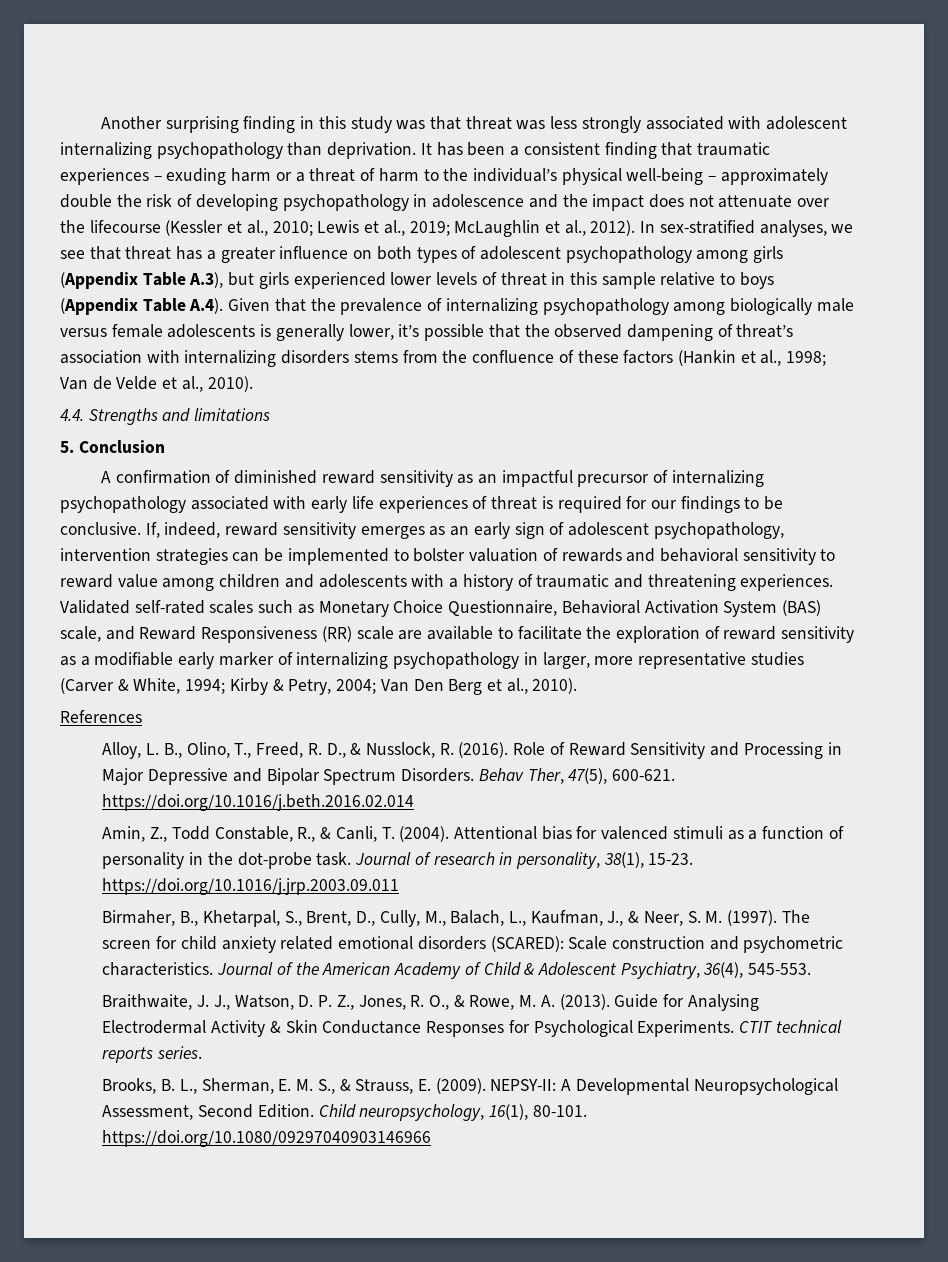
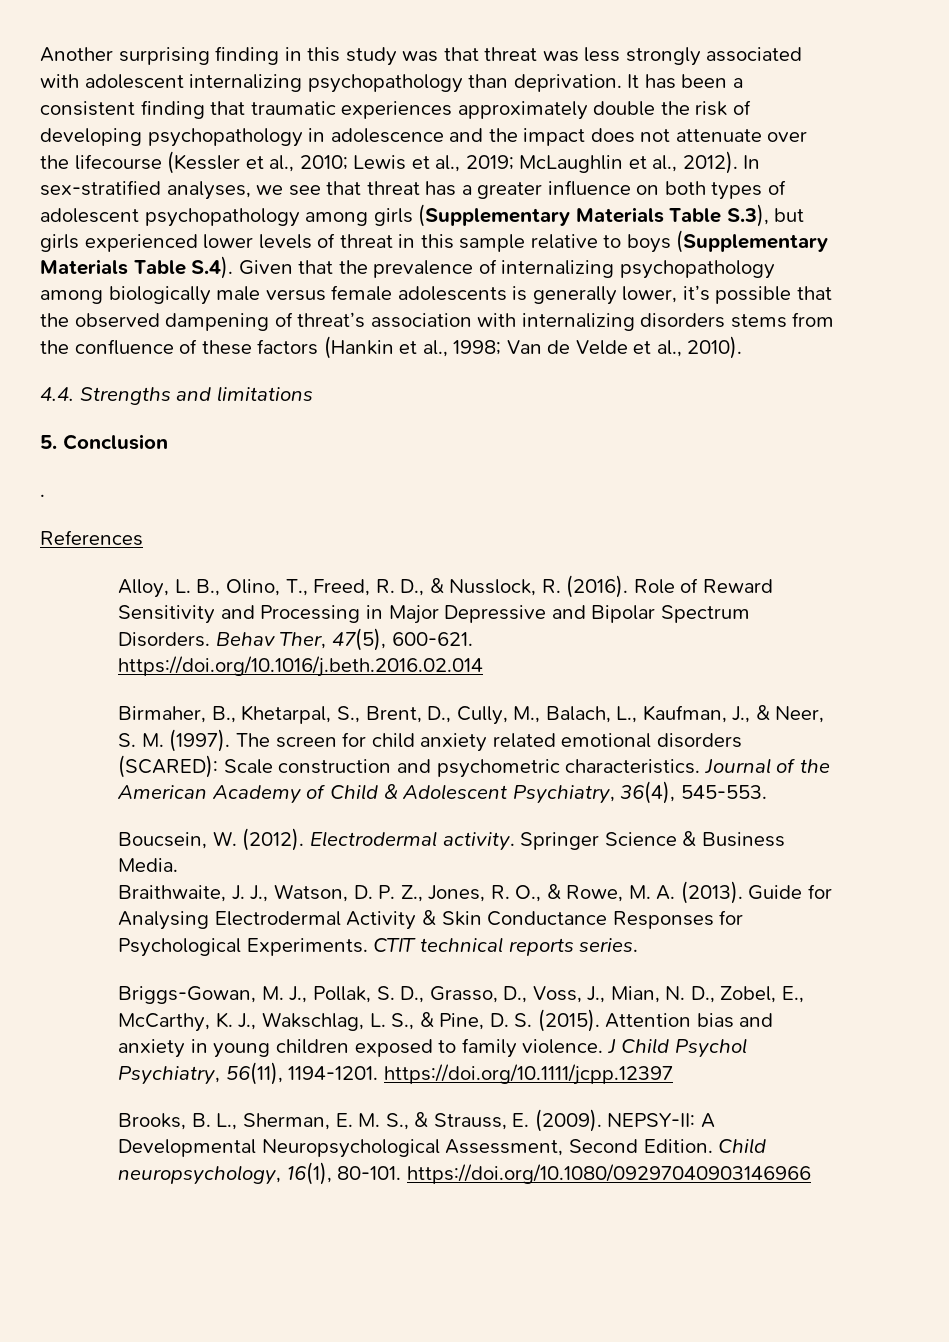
[153,168,717,185] – exuding harm or a threat of harm to the individual’s physical well-being – -> (453, 110) none
[60,272,224,289] (Appendix Table A.3), -> [418,204,769,227] (Supplementary Materials Table S.3),
[60,298,224,315] (Appendix Table A.4). -> [676,230,829,253] [40,256,234,279] (Supplementary Materials Table S.4).
[100,470,764,487] [60,496,784,513] [60,522,784,539] [60,548,836,565] [60,574,834,591] [60,600,821,617] [60,626,855,643] [60,652,804,669] [60,678,578,695] A confirmation of diminished reward sensitivity as an impactful precursor of internalizing psychopathology associated with early life experiences of threat is required for our findings to be conclusive. If, indeed, reward sensitivity emerges as an early sign of adolescent psychopathology, intervention strategies can be implemented to bolster valuation of rewards and behavioral sensitivity to reward value among children and adolescents with a history of traumatic and threatening experiences. Validated self-rated scales such as Monetary Choice Questionnaire, Behavioral Activation System (BAS) scale, and Reward Responsiveness (RR) scale are available to facilitate the exploration of reward sensitivity as a modifiable early marker of internalizing psychopathology in larger, more representative studies (Carver & White, 1994; Kirby & Petry, 2004; Van Den Berg et al., 2010). -> [40,494,45,497] .
[102,826,844,842] [102,852,694,869] [102,878,400,895] // Amin, Z., Todd Constable, R., & Canli, T. (2004). Attentional bias for valenced stimuli as a function of personality in the dot-probe task. Journal of research in personality, 38(1), 15-23. https://doi.org/10.1016/j.jrp.2003.09.011 -> (484, 666) none
(812, 969) none -> [118,828,785,851] [118,858,179,872] // Boucsein, W. (2012). Electrodermal activity. Springer Science & Business Media.
(203, 1052) none -> [118,986,804,1004] [118,1009,774,1032] [118,1038,747,1058] [118,1062,673,1085] // Briggs-Gowan, M. J., Pollak, S. D., Grasso, D., Voss, J., Mian, N. D., Zobel, E., McCarthy, K. J., Wakschlag, L. S., & Pine, D. S. (2015). Attention bias and anxiety in young children exposed to family violence. J Child Psychol Psychiatry, 56(11), 1194-1201. https://doi.org/10.1111/jcpp.12397

